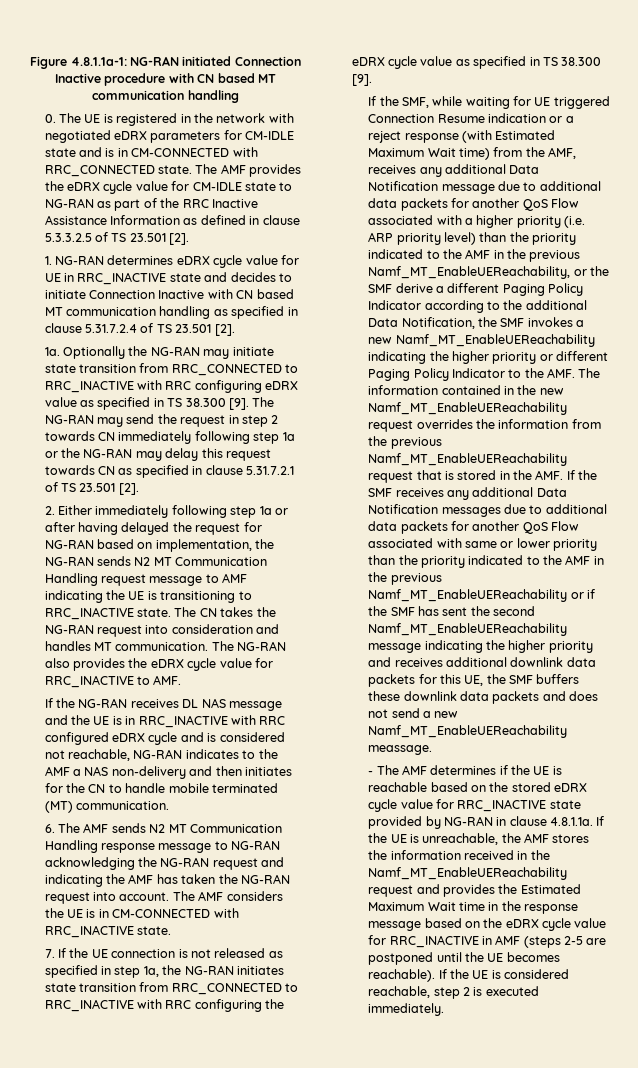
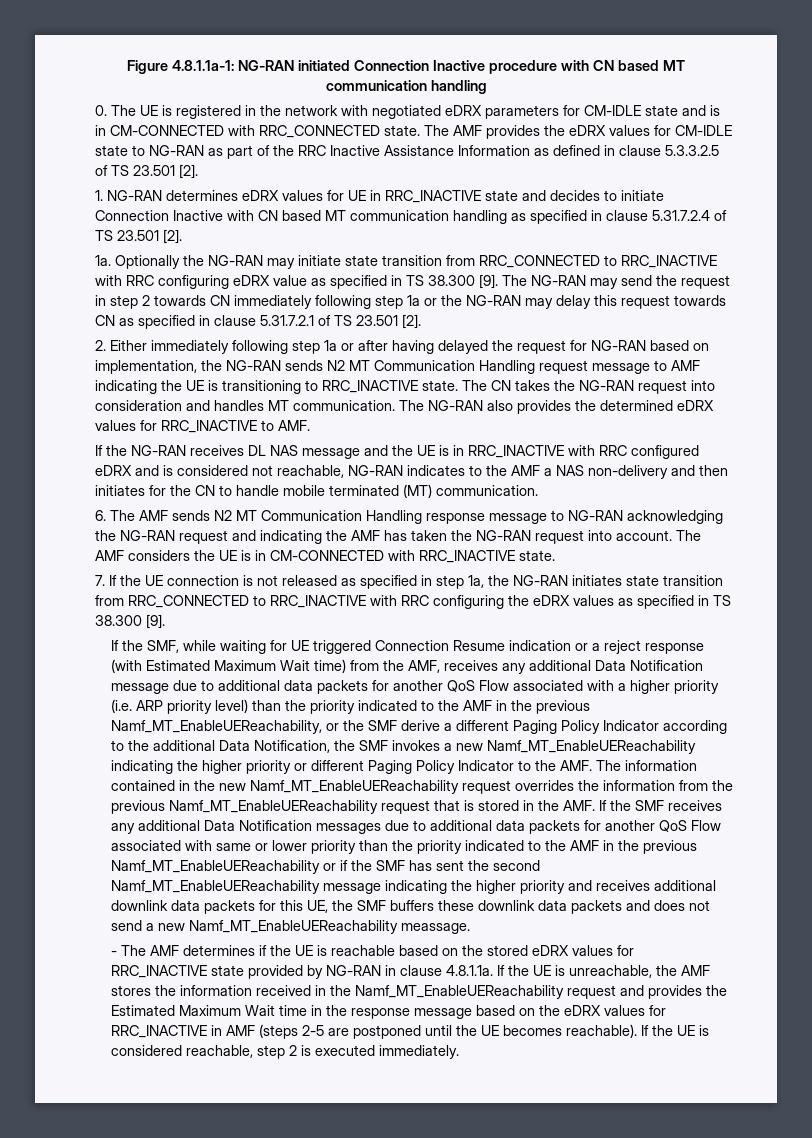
[103,181,168,194] cycle value -> [608,125,650,136] values
[213,255,278,268] cycle value -> [281,190,323,201] values
[150,658,252,671] eDRX cycle value -> [599,400,714,411] [94,420,136,431] determined eDRX values
[148,732,178,745] cycle -> (132, 470) none
[387,56,453,69] cycle value -> [572,595,614,606] values
[368,799,433,812] cycle value -> [571,945,613,956] values
[542,918,607,931] cycle value -> [603,1005,645,1016] values

